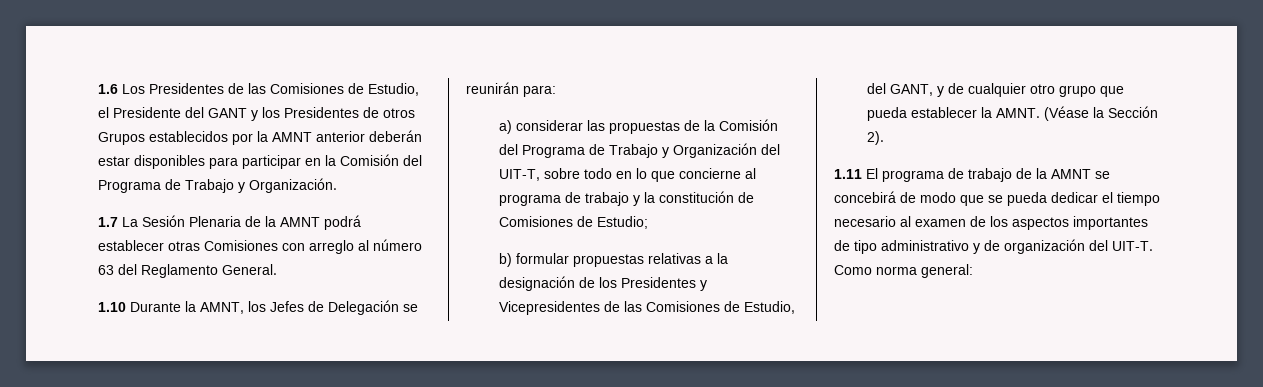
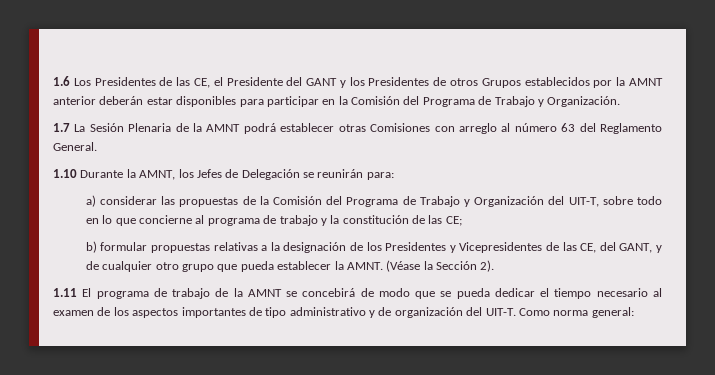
[270,83,419,96] Comisiones de Estudio, -> [193,78,210,88] CE,
[499,216,649,229] Comisiones de Estudio; -> [428,215,462,226] las CE;
[646,301,796,314] Comisiones de Estudio, -> [580,243,597,253] CE,

